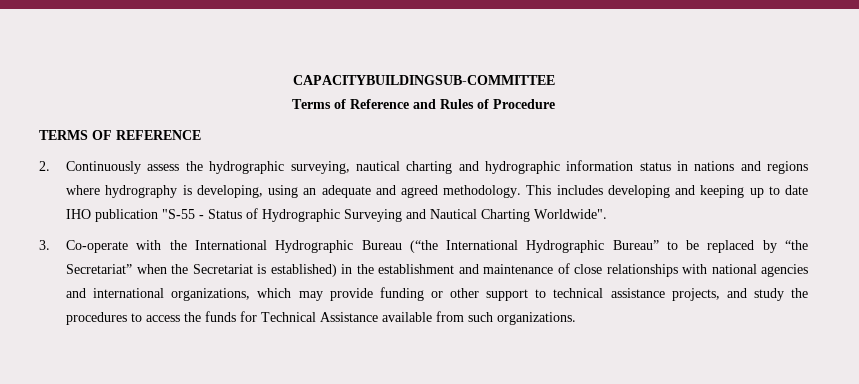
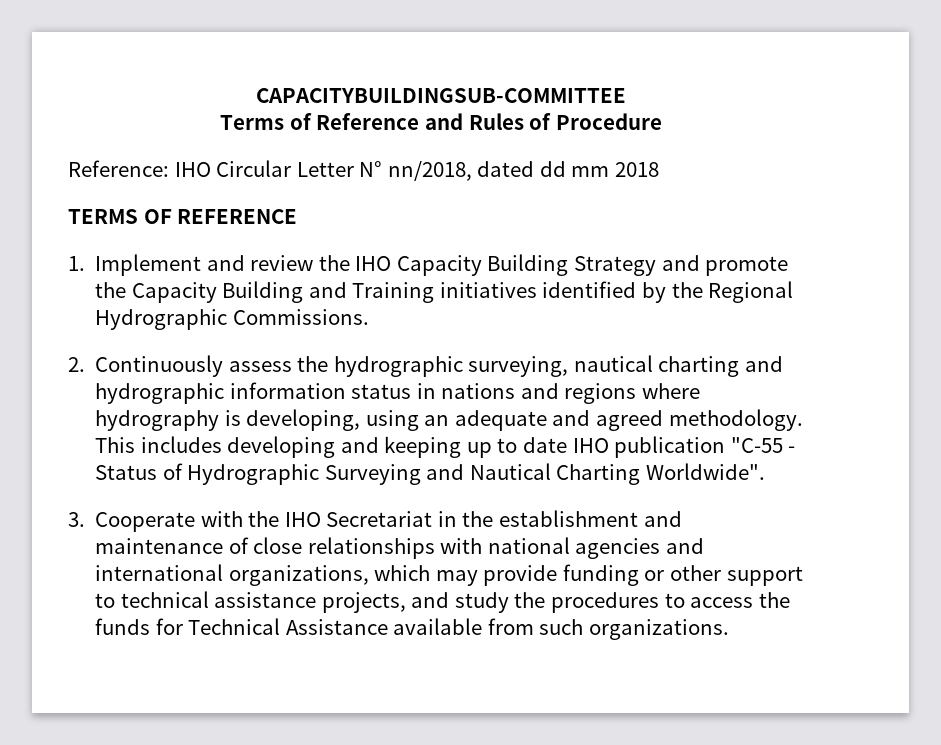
[39,130,201,140] TERMS OF REFERENCE -> [68,160,659,181] [68,209,298,224] [68,254,789,276] [95,281,794,303] [95,309,369,330] Reference: IHO Circular Letter N° nn/2018, dated dd mm 2018 // TERMS OF REFERENCE // 1. Implement and review the IHO Capacity Building Strategy and promote the Capacity Building and Training initiatives identified by the Regional Hydrographic Commissions.
[162,209,196,219] "S-55 -> [730,437,783,453] "C-55
[66,240,129,253] Co-operate -> [95,512,196,532] Cooperate
[194,240,808,253] [66,264,337,277] International Hydrographic Bureau (“the International Hydrographic Bureau” to be replaced by “the Secretariat” when the Secretariat is established) -> [284,511,433,527] IHO Secretariat

